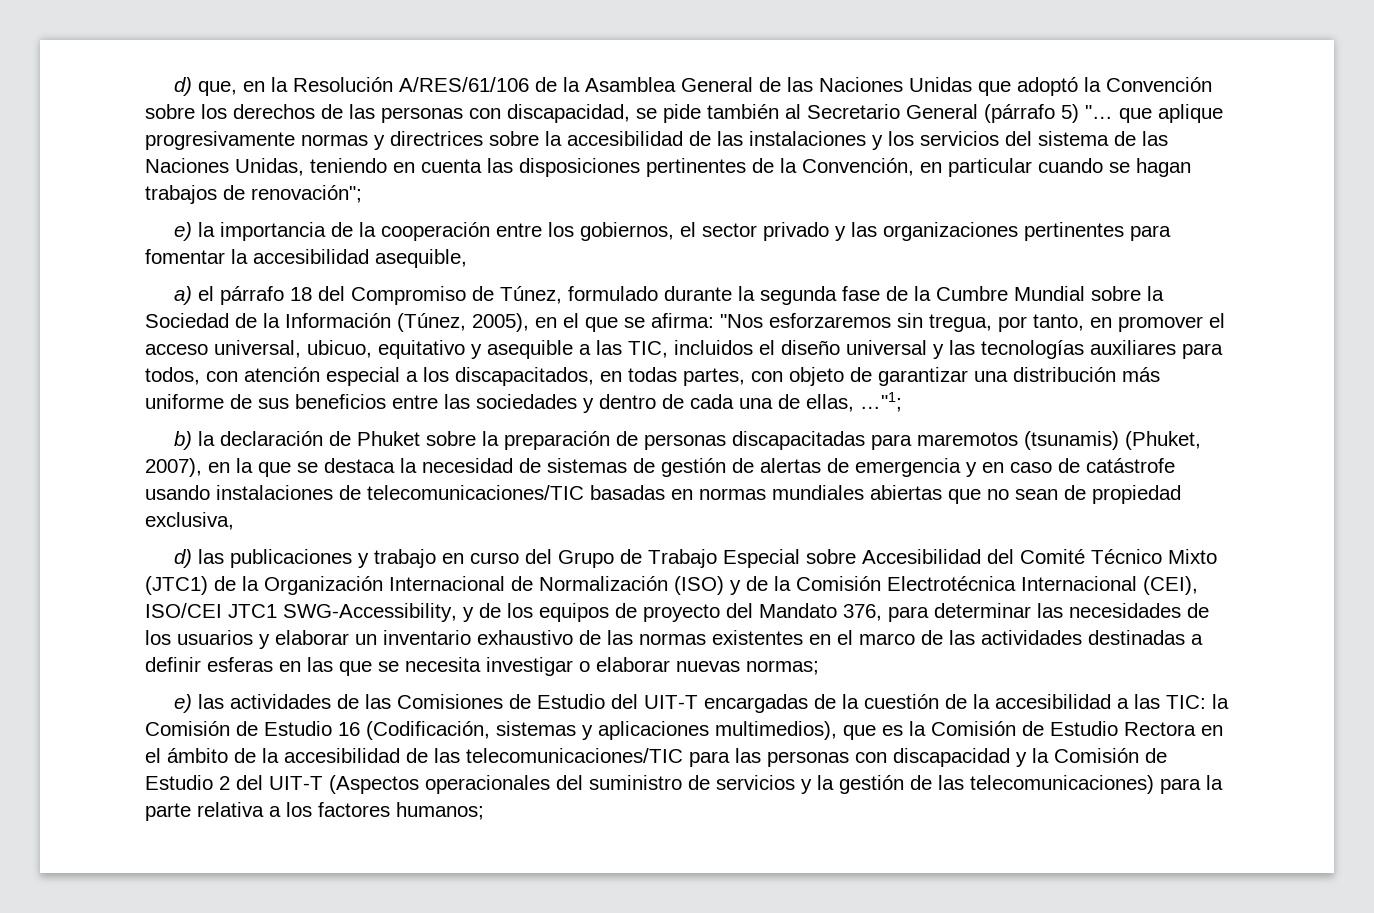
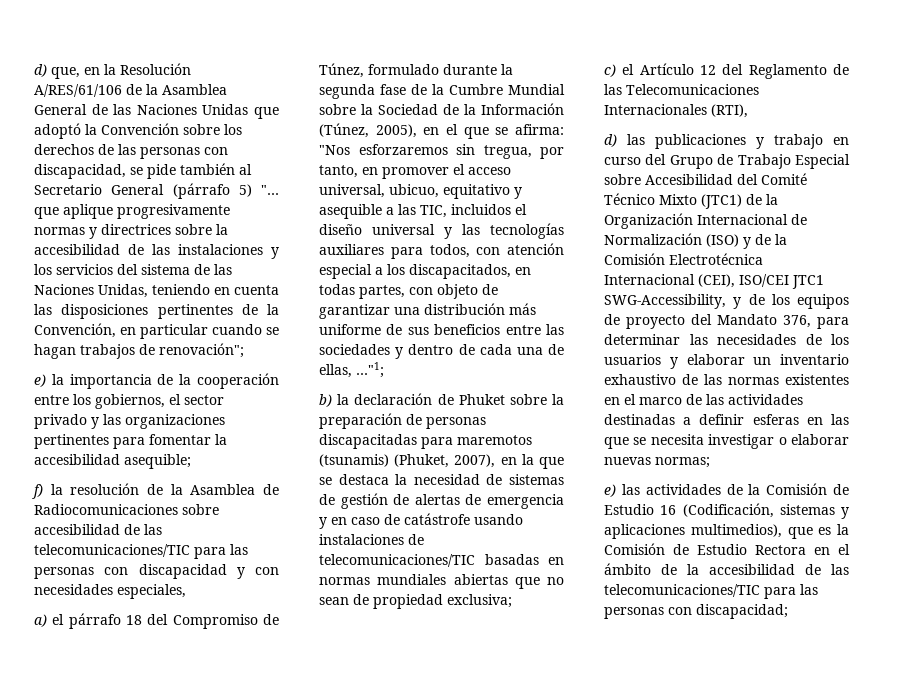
[375,249,467,268] asequible, -> [124,454,191,469] [32,483,279,499] [34,504,219,515] [34,524,162,535] [34,544,248,559] [34,564,279,579] [34,584,186,599] asequible; // f) la resolución de la Asamblea de Radiocomunicaciones sobre accesibilidad de las telecomunicaciones/TIC para las personas con discapacidad y con necesidades especiales,
[145,512,234,530] exclusiva, -> [447,594,512,608] [604,63,849,79] [604,84,759,95] [604,104,748,118] exclusiva; // c) el Artículo 12 del Reglamento de las Telecomunicaciones Internacionales (RTI),
[364,694,1206,713] las Comisiones de Estudio del UIT-T encargadas de la cuestión de la accesibilidad a las TIC: -> (743, 489) none
[893,748,1167,767] [145,775,1223,794] [145,802,484,821] discapacidad y la Comisión de Estudio 2 del UIT-T (Aspectos operacionales del suministro de servicios y la gestión de las telecomunicaciones) para la parte relativa a los factores humanos; -> [696,604,788,619] discapacidad;

